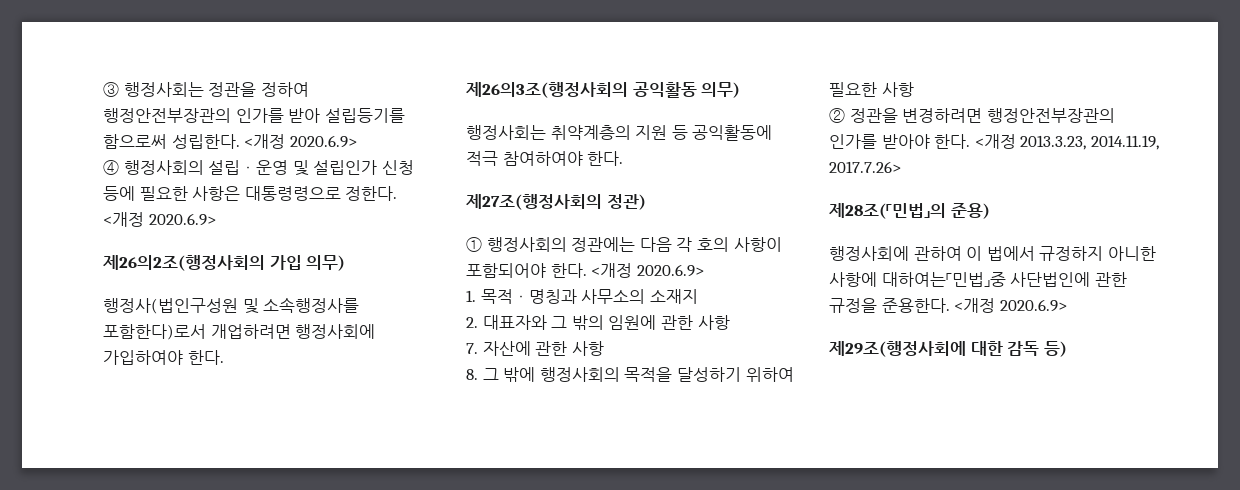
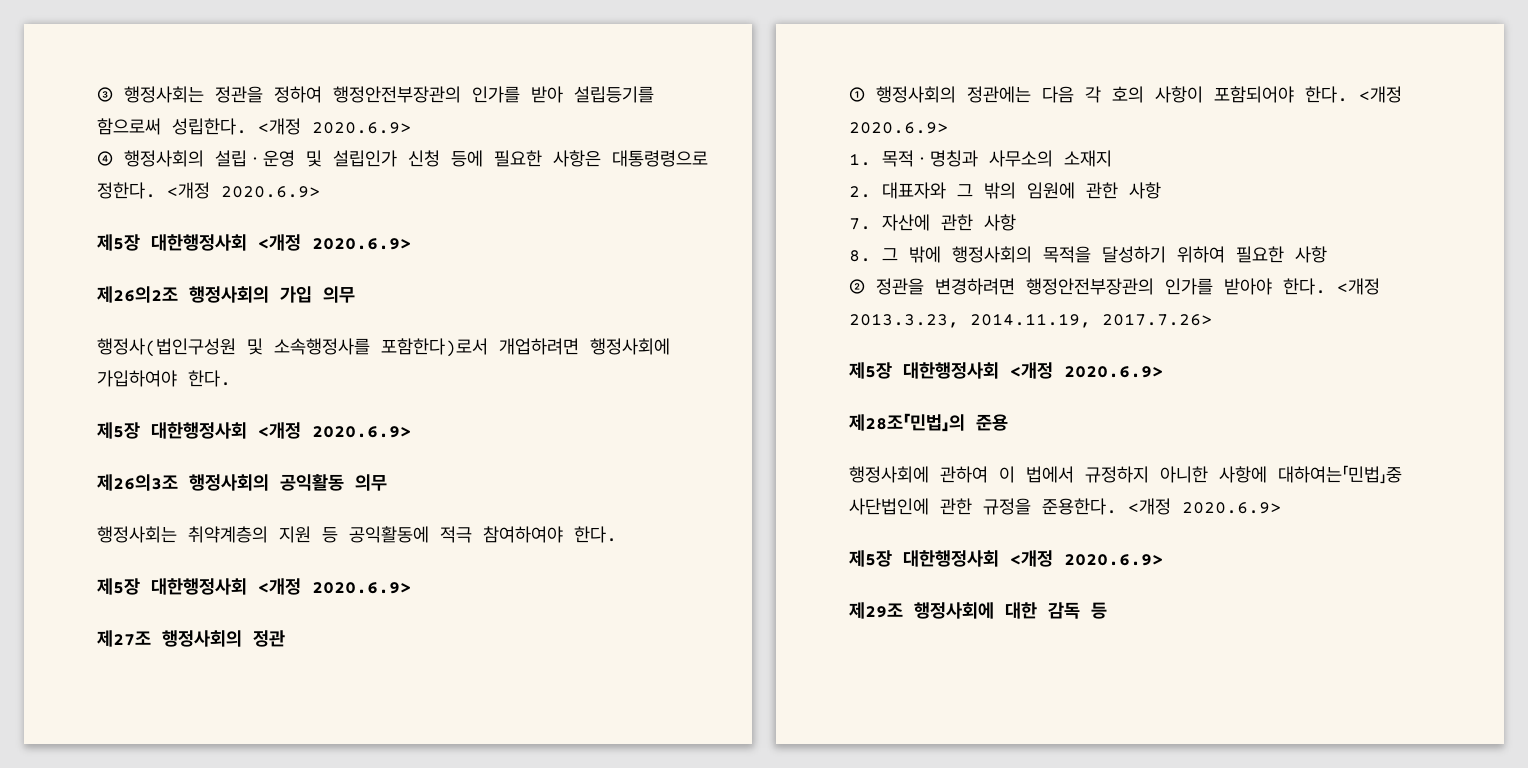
[103,255,346,271] 제26의2조(행정사회의 가입 의무) -> [97,234,411,251] [97,286,355,303] 제5장 대한행정사회 <개정 2020.6.9> // 제26의2조 행정사회의 가입 의무
[466,82,741,98] 제26의3조(행정사회의 공익활동 의무) -> [97,422,411,439] [97,474,387,491] 제5장 대한행정사회 <개정 2020.6.9> // 제26의3조 행정사회의 공익활동 의무
[466,194,646,210] 제27조(행정사회의 정관) -> [97,578,411,595] [97,630,285,647] 제5장 대한행정사회 <개정 2020.6.9> // 제27조 행정사회의 정관
[829,203,886,219] 제28조( -> [849,362,1163,379] [849,414,903,431] 제5장 대한행정사회 <개정 2020.6.9> // 제28조
[950,203,990,219] 준용) -> [976,414,1008,431] 준용
[829,341,966,357] 제29조(행정사회에 -> [849,550,1163,567] [849,602,994,619] 제5장 대한행정사회 <개정 2020.6.9> // 제29조 행정사회에
[1043,341,1067,357] 등) -> [1091,602,1107,619] 등

